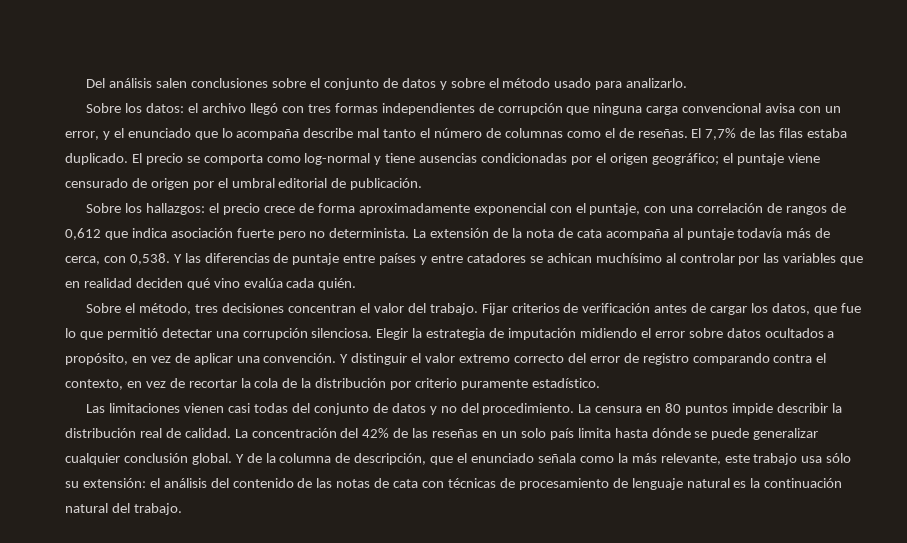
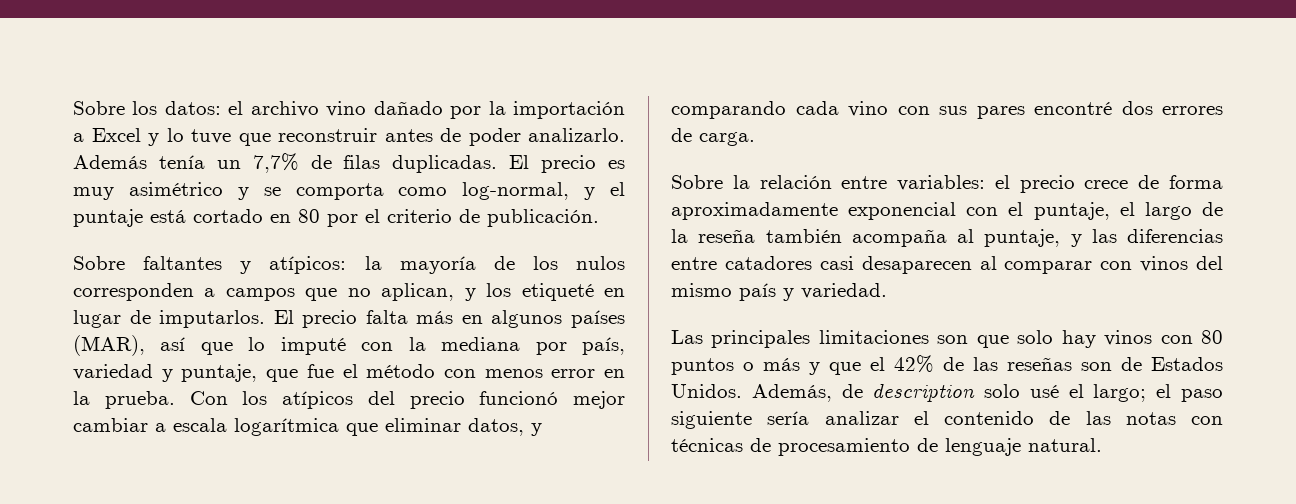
[86,78,688,90] Del análisis salen conclusiones sobre el conjunto de datos y sobre el método usado para analizarlo. // -> (73, 108) none
[250,103,841,115] [65,128,848,140] [65,153,820,165] [65,178,423,190] [86,203,206,215] llegó con tres formas independientes de corrupción que ninguna carga convencional avisa con un error, y el enunciado que lo acompaña describe mal tanto el número de columnas como el de reseñas. El 7,7% de las filas estaba duplicado. El precio se comporta como log-normal y tiene ausencias condicionadas por el origen geográfico; el puntaje viene censurado de origen por el umbral editorial de publicación. // Sobre los hallazgos: -> [326,101,626,119] [73,128,625,146] [73,153,626,173] [73,182,625,200] [73,209,599,227] [73,256,625,274] [73,283,626,301] [73,310,625,328] [73,335,626,356] [73,364,625,382] [73,391,625,409] [73,418,542,436] [671,101,1223,119] [671,128,755,146] [671,175,986,191] vino dañado por la importación a Excel y lo tuve que reconstruir antes de poder analizarlo. Además tenía un 7,7% de filas duplicadas. El precio es muy asimétrico y se comporta como log-normal, y el puntaje está cortado en 80 por el criterio de publicación. // Sobre faltantes y atípicos: la mayoría de los nulos corresponden a campos que no aplican, y los etiqueté en lugar de imputarlos. El precio falta más en algunos países (MAR), así que lo imputé con la mediana por país, variedad y puntaje, que fue el método con menos error en la prueba. Con los atípicos del precio funcionó mejor cambiar a escala logarítmica que eliminar datos, y comparando cada vino con sus pares encontré dos errores de carga. // Sobre la relación entre variables:
[644,203,846,215] [65,228,831,240] [65,253,864,265] [65,278,357,290] [86,303,861,315] [65,328,835,340] [65,353,827,365] [65,378,600,390] [86,403,842,415] [65,428,819,440] [65,453,852,465] [65,478,229,488] con una correlación de rangos de 0,612 que indica asociación fuerte pero no determinista. La extensión de la nota de cata acompaña al puntaje todavía más de cerca, con 0,538. Y las diferencias de puntaje entre países y entre catadores se achican muchísimo al controlar por las variables que en realidad deciden qué vino evalúa cada quién. // Sobre el método, tres decisiones concentran el valor del trabajo. Fijar criterios de verificación antes de cargar los datos, que fue lo que permitió detectar una corrupción silenciosa. Elegir la estrategia de imputación midiendo el error sobre datos ocultados a propósito, en vez de aplicar una convención. Y distinguir el valor extremo correcto del error de registro comparando contra el contexto, en vez de recortar la cola de la distribución por criterio puramente estadístico. // Las limitaciones vienen casi todas del conjunto de datos y no del procedimiento. La censura en 80 puntos impide describir la distribución real de calidad. La concentración del 42% de las reseñas en un solo país limita hasta dónde se puede generalizar cualquier conclusión global. Y de la columna de descripción, que el enunciado señala como la más relevante, este trabajo usa sólo su extensión: el análisis del -> [1119,202,1223,220] [671,229,1223,247] [671,256,1223,274] [671,283,887,301] [671,330,1223,348] [671,355,1223,375] [671,383,1223,402] [671,411,929,429] el largo de la reseña también acompaña al puntaje, y las diferencias entre catadores casi desaparecen al comparar con vinos del mismo país y variedad. // Las principales limitaciones son que solo hay vinos con 80 puntos o más y que el 42% de las reseñas son de Estados Unidos. Además, de description solo usé el largo; el paso siguiente sería analizar el
[374,478,419,488] de cata -> (1176, 418) none
[686,478,843,488] [65,503,182,515] natural es la continuación natural del trabajo. -> [1028,438,1102,452] natural.

